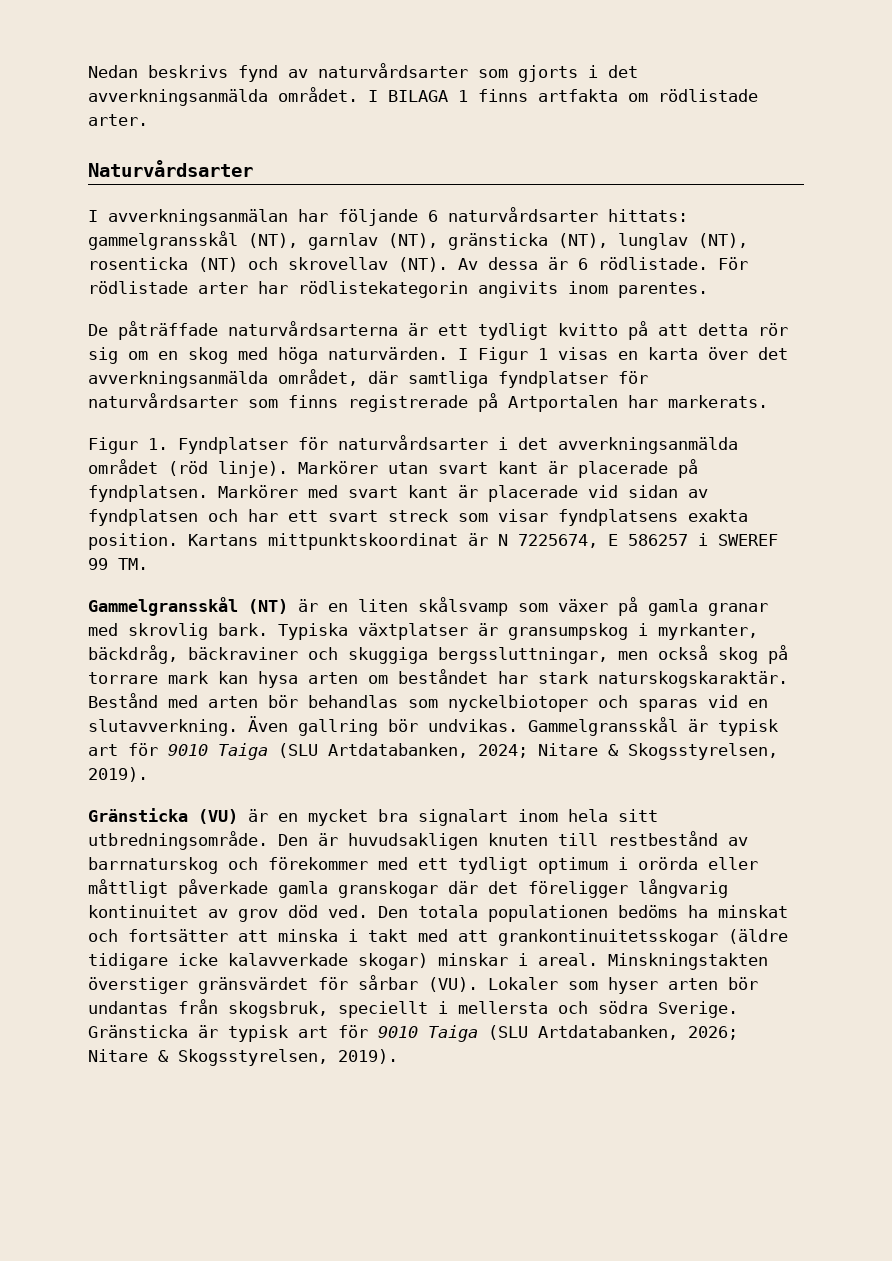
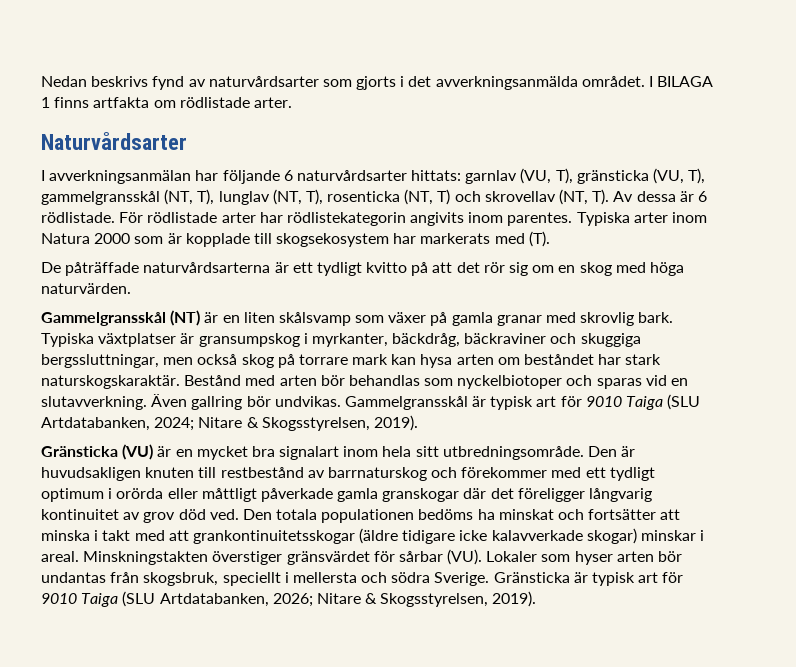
[88,231,748,250] [88,257,448,272] gammelgransskål (NT), garnlav (NT), gränsticka (NT), lunglav (NT), rosenticka (NT) och skrovellav (NT). -> [465,168,706,184] [41,189,610,205] garnlav (VU, T), gränsticka (VU, T), gammelgransskål (NT, T), lunglav (NT, T), rosenticka (NT, T) och skrovellav (NT, T).
(708, 290) none -> [576,212,708,226] [41,231,550,247] Typiska arter inom Natura 2000 som är kopplade till skogsekosystem har markerats med (T).
[698,323,748,336] detta -> [456,262,480,273] det
[458,347,788,364] [88,369,648,388] [88,393,768,412] [88,435,738,454] [88,459,698,478] [88,485,708,502] [88,509,748,526] [88,533,778,550] [88,558,148,570] I Figur 1 visas en karta över det avverkningsanmälda området, där samtliga fyndplatser för naturvårdsarter som finns registrerade på Artportalen har markerats. // Figur 1. Fyndplatser för naturvårdsarter i det avverkningsanmälda området (röd linje). Markörer utan svart kant är placerade på fyndplatsen. Markörer med svart kant är placerade vid sidan av fyndplatsen och har ett svart streck som visar fyndplatsens exakta position. Kartans mittpunktskoordinat är N 7225674, E 586257 i SWEREF 99 TM. -> (131, 288) none

